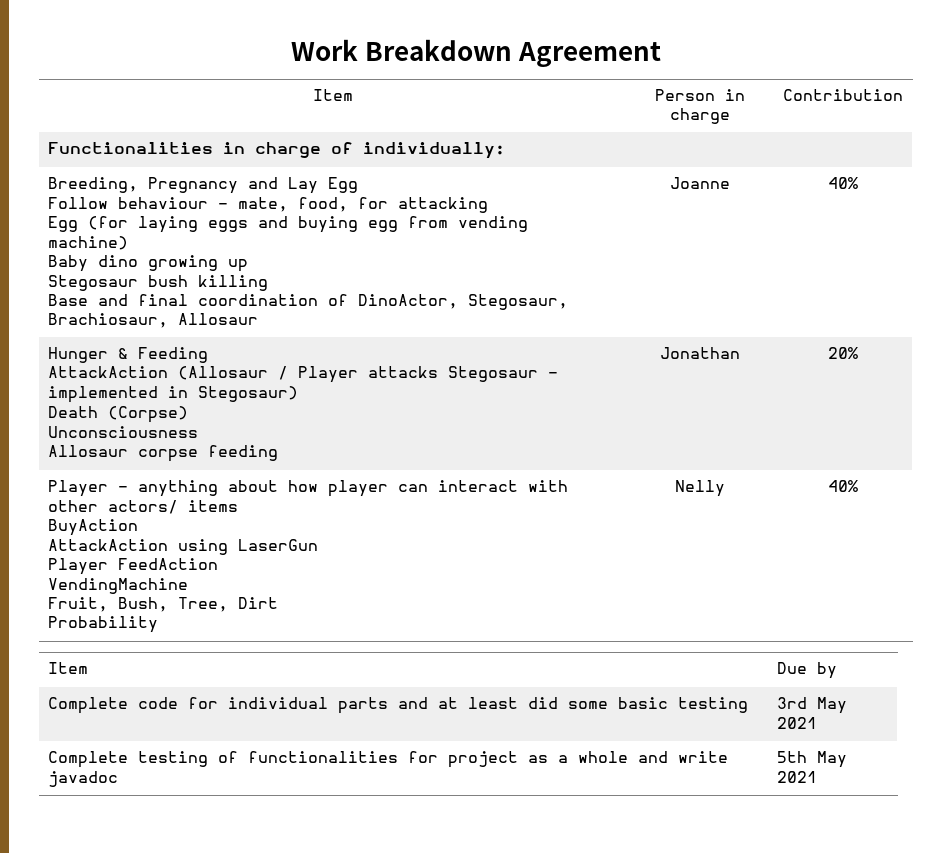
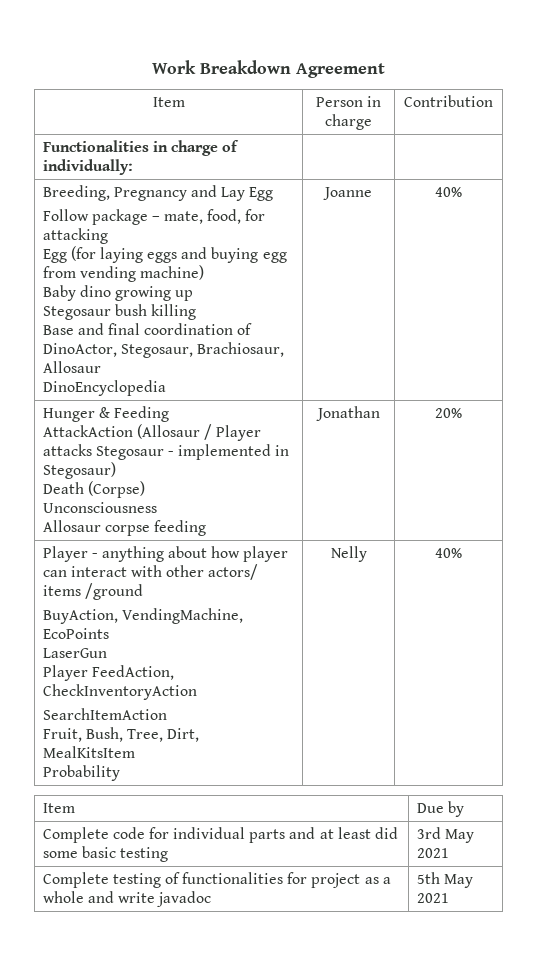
[117,197,208,209] behaviour -> [91,209,148,225] package
(258, 319) none -> [42,380,166,396] // DinoEncyclopedia
[47,519,138,536] [47,539,228,555] // BuyAction // AttackAction using -> [84,583,143,600] [42,608,243,624] [42,628,109,639] /ground // BuyAction, VendingMachine, EcoPoints //
[117,558,218,570] [47,578,188,594] FeedAction // VendingMachine -> [91,665,174,680] [42,684,197,700] [42,708,167,720] FeedAction, CheckInventoryAction // SearchItemAction
[237,597,278,609] Dirt -> [167,728,200,742] [42,746,135,758] Dirt, MealKitsItem

